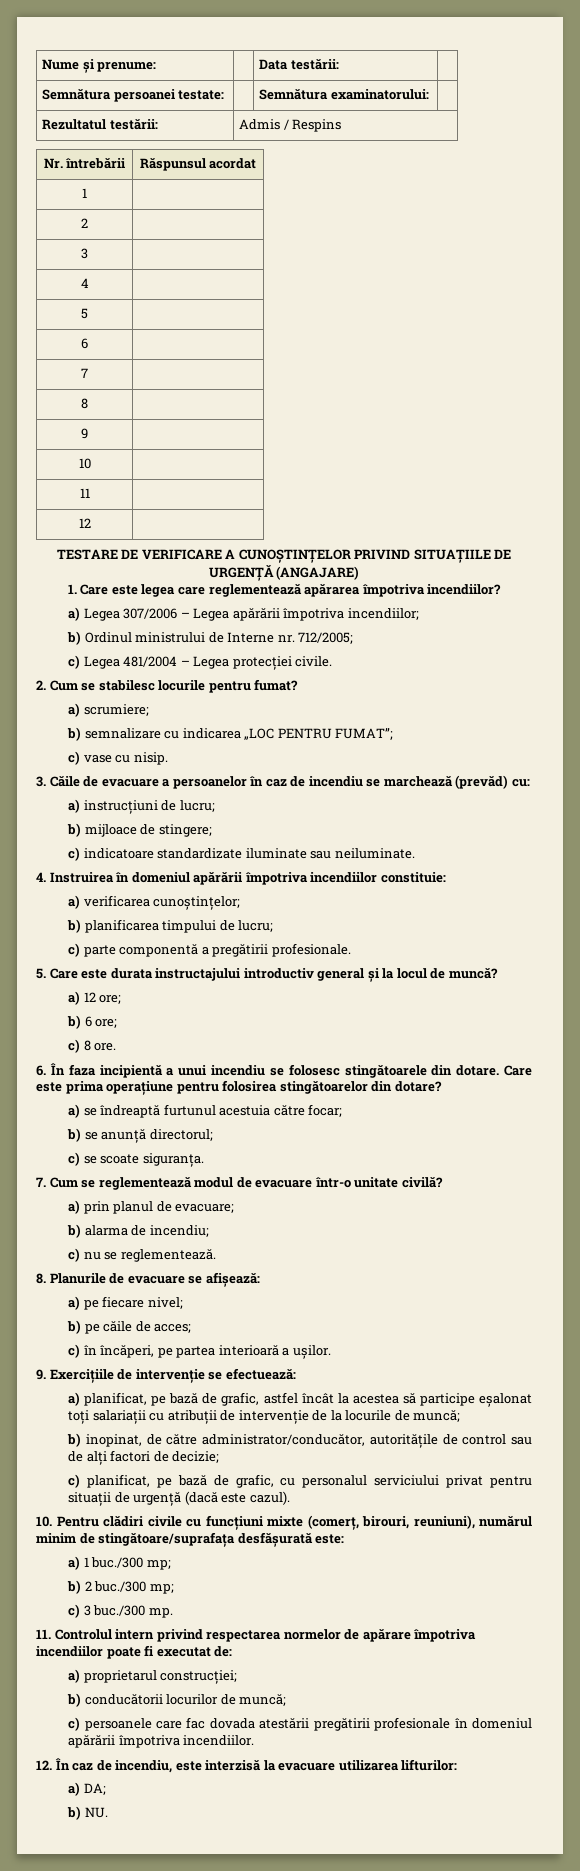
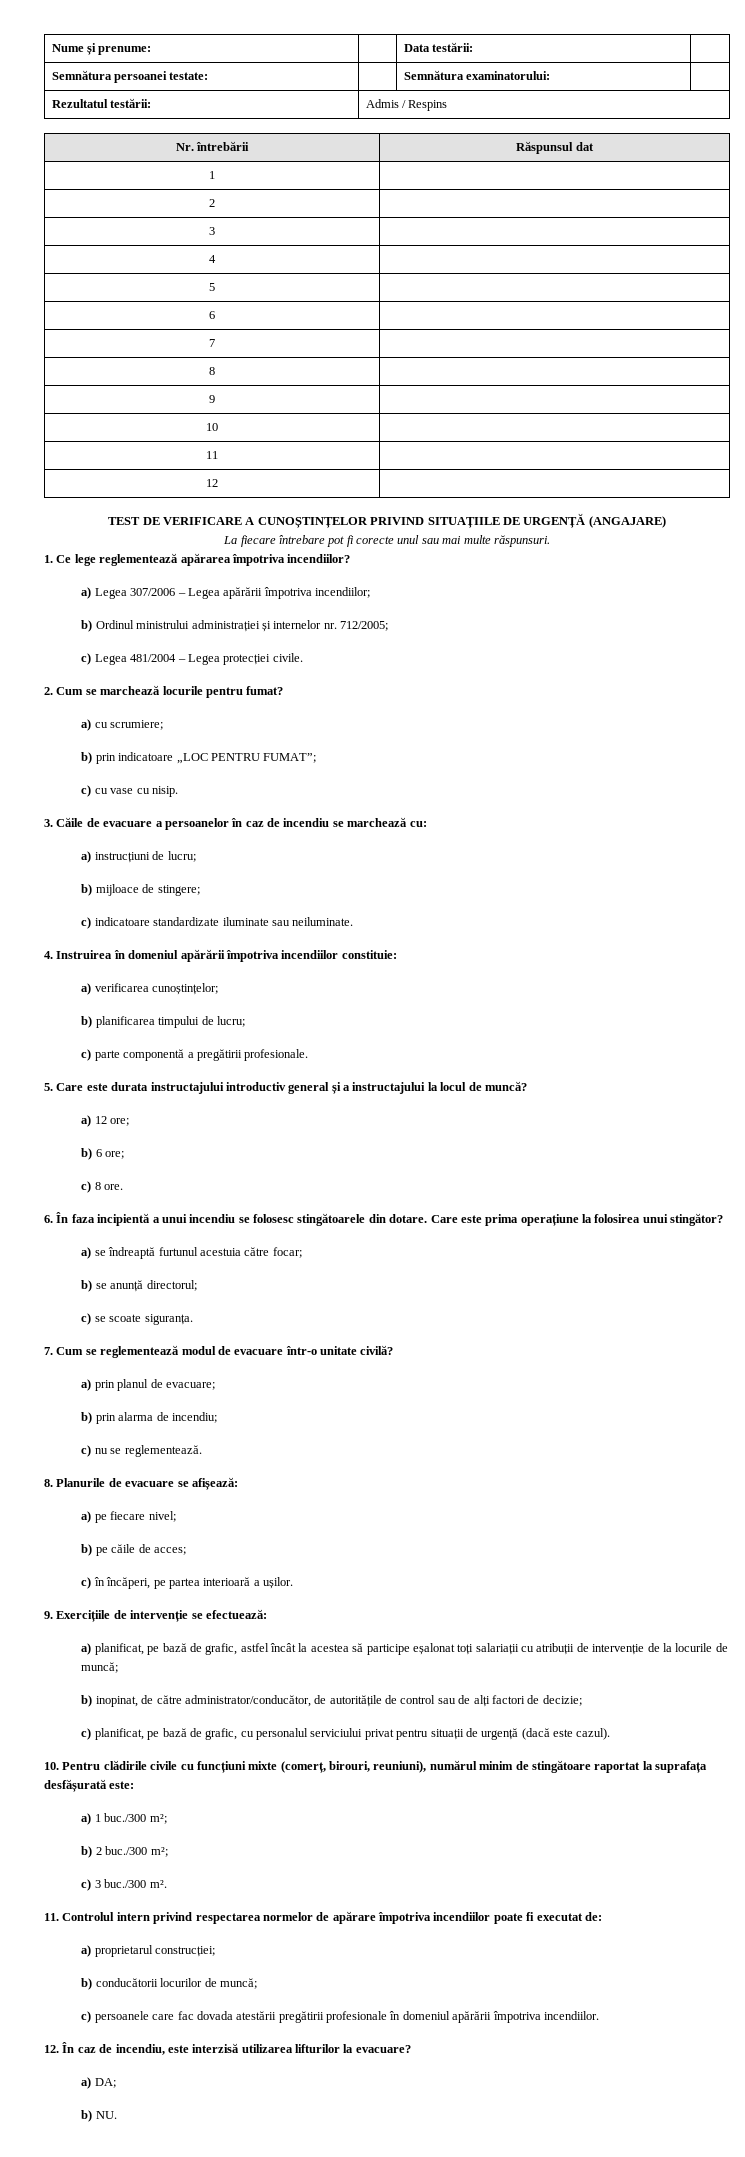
[209,158,257,169] acordat -> [575,142,594,151] dat
[56,549,118,560] TESTARE -> [108,517,141,525] TEST
[67,584,205,597] 1. Care este legea care -> [223,535,550,547] [44,554,96,566] La fiecare întrebare pot fi corecte unul sau mai multe răspunsuri. // 1. Ce lege
[208,632,275,643] de Interne -> [191,620,322,632] administrației și internelor
[98,680,155,691] stabilesc -> [100,685,161,695] marchează
(81, 710) none -> [94,722,108,728] cu
[84,728,241,739] semnalizare cu indicarea -> [95,752,174,764] prin indicatoare
(81, 758) none -> [94,788,108,794] cu
[455,775,509,789] (prevăd) -> (408, 822) none
(379, 975) none -> [343,1082,426,1094] a instructajului
[176,1080,442,1094] pentru folosirea stingătoarelor din dotare? -> [582,1213,724,1226] la folosirea unui stingător?
(82, 1231) none -> [95,1413,116,1424] prin
(366, 1440) none -> [314,1695,327,1704] de
[103,1516,143,1527] clădiri -> [103,1760,147,1770] clădirile
[98,1532,236,1547] stingătoare/suprafața -> [531,1760,707,1773] stingătoare raportat la suprafața
[146,1560,171,1570] mp; -> [149,1814,167,1824] m²;
[149,1584,174,1594] mp; -> [150,1847,168,1857] m²;
[148,1608,173,1618] mp. -> [149,1880,167,1888] m².
[263,1759,458,1771] la evacuare utilizarea lifturilor: -> [241,2044,411,2053] utilizarea lifturilor la evacuare?

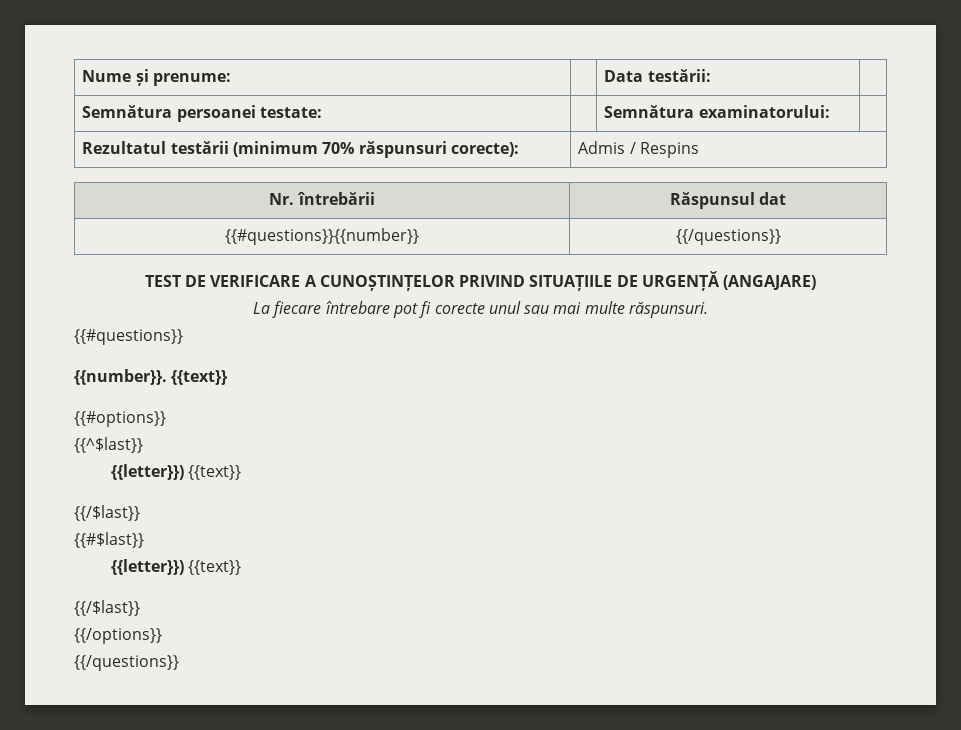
[110,98,152,108] testării: -> [170,141,519,158] testării (minimum 70% răspunsuri corecte):
[209,171,215,179] [209,199,215,207] [209,227,215,235] [209,255,216,263] [209,283,215,291] [209,311,215,319] [209,339,215,347] [209,367,215,375] [209,395,215,403] [206,423,218,431] [206,451,218,459] [206,479,218,487] 1 | // 2 | // 3 | // 4 | // 5 | // 6 | // 7 | // 8 | // 9 | // 10 | // 11 | // 12 | -> [225,228,419,245] [675,229,781,245] {{#questions}}{{number}} | {{/questions}}
[44,553,351,566] [81,587,371,599] [81,620,389,632] [81,653,303,665] [44,685,284,698] [81,719,164,731] [81,752,317,764] [81,785,178,797] [44,817,427,830] [81,851,196,863] [81,884,200,896] [81,917,354,929] [44,949,397,962] [81,983,219,995] [81,1016,245,1028] [81,1049,309,1061] [44,1081,527,1094] [81,1115,130,1127] [81,1148,125,1160] [81,1181,124,1193] [44,1212,724,1226] [81,1247,302,1259] [81,1280,197,1292] [81,1313,193,1325] [44,1345,394,1358] [81,1379,215,1391] [81,1412,217,1424] [81,1445,202,1457] [44,1477,238,1490] [81,1511,176,1523] [81,1544,186,1556] [81,1577,294,1589] [44,1609,267,1622] [81,1643,728,1655] [81,1662,119,1673] [81,1695,582,1707] [81,1728,611,1740] [44,1760,707,1773] [44,1779,135,1792] [81,1813,167,1825] [81,1846,168,1858] [81,1879,167,1891] [44,1911,602,1924] [81,1945,216,1957] [81,1978,257,1990] [81,2011,599,2023] [44,2042,411,2055] [81,2077,116,2089] [81,2110,117,2122] 1. Ce lege reglementează apărarea împotriva incendiilor? // a) Legea 307/2006 – Legea apărării împotriva incendiilor; // b) Ordinul ministrului administrației și internelor nr. 712/2005; // c) Legea 481/2004 – Legea protecției civile. // 2. Cum se marchează locurile pentru fumat? // a) cu scrumiere; // b) prin indicatoare „LOC PENTRU FUMAT”; // c) cu vase cu nisip. // 3. Căile de evacuare a persoanelor în caz de incendiu se marchează cu: // a) instrucțiuni de lucru; // b) mijloace de stingere; // c) indicatoare standardizate iluminate sau neiluminate. // 4. Instruirea în domeniul apărării împotriva incendiilor constituie: // a) verificarea cunoștințelor; // b) planificarea timpului de lucru; // c) parte componentă a pregătirii profesionale. // 5. Care este durata instructajului introductiv general și a instructajului la locul de muncă? // a) 12 ore; // b) 6 ore; // c) 8 ore. // 6. În faza incipientă a unui incendiu se folosesc stingătoarele din dotare. Care este prima operațiune la folosirea unui stingător? // a) se îndreaptă furtunul acestuia către focar; // b) se anunță directorul; // c) se scoate siguranța. // 7. Cum se reglementează modul de evacuare într-o unitate civilă? // a) prin planul de evacuare; // b) prin alarma de incendiu; // c) nu se reglementează. // 8. Planurile de evacuare se afișează: // a) pe fiecare nivel; // b) pe căile de acces; // c) în încăperi, pe partea interioară a ușilor. // 9. Exercițiile de intervenție se efectuează: // a) planificat, pe bază de grafic, astfel încât la acestea să participe eșalonat toți salariații cu atribuții de intervenție de la locurile de muncă; // b) inopinat, de către administrator/conducător, de autoritățile de control sau de alți factori de decizie; // c) planificat, pe bază de grafic, cu personalul serviciului privat pentru situații de urgență (dacă este cazul). // 10. Pentru clădirile civile cu funcțiuni mixte (comerț, birouri, reuniuni), numărul minim de stingătoare raportat la suprafața desfășurată este: // a) 1 buc./300 m²; // b) 2 buc./300 m²; // c) 3 buc./300 m². // 11. Controlul intern privind respectarea normelor de apărare împotriva incendiilor poate fi executat de: // a) proprietarul construcției; // b) conducătorii locurilor de muncă; // c) persoanele care fac dovada atestării pregătirii profesionale în domeniul apărării împotriva incendiilor. // 12. În caz de incendiu, este interzisă utilizarea lifturilor la evacuare? // a) DA; // b) NU. -> [74,329,183,345] [74,369,229,385] [74,411,166,427] [74,437,143,453] [110,464,241,480] [74,505,140,521] [74,532,144,548] [110,559,241,575] [74,600,140,616] [74,628,162,644] [74,655,179,671] {{#questions}} // {{number}}. {{text}} // {{#options}} // {{^$last}} // {{letter}}) {{text}} // {{/$last}} // {{#$last}} // {{letter}}) {{text}} // {{/$last}} // {{/options}} // {{/questions}}

